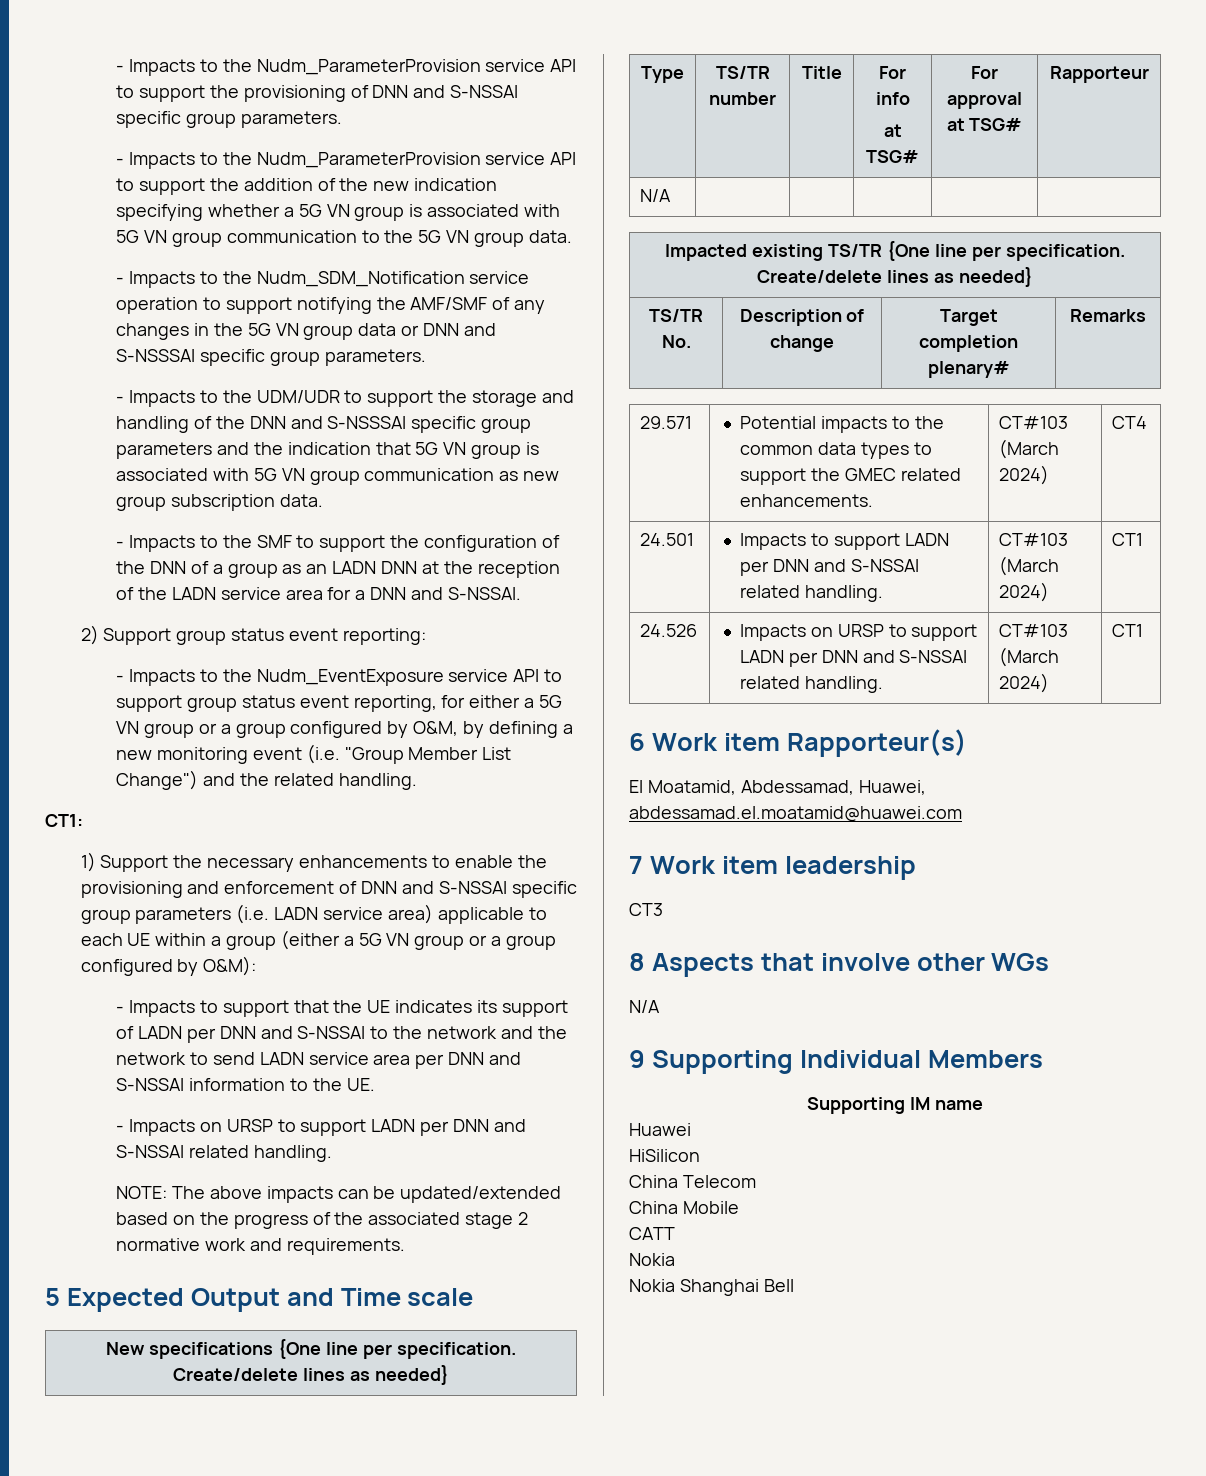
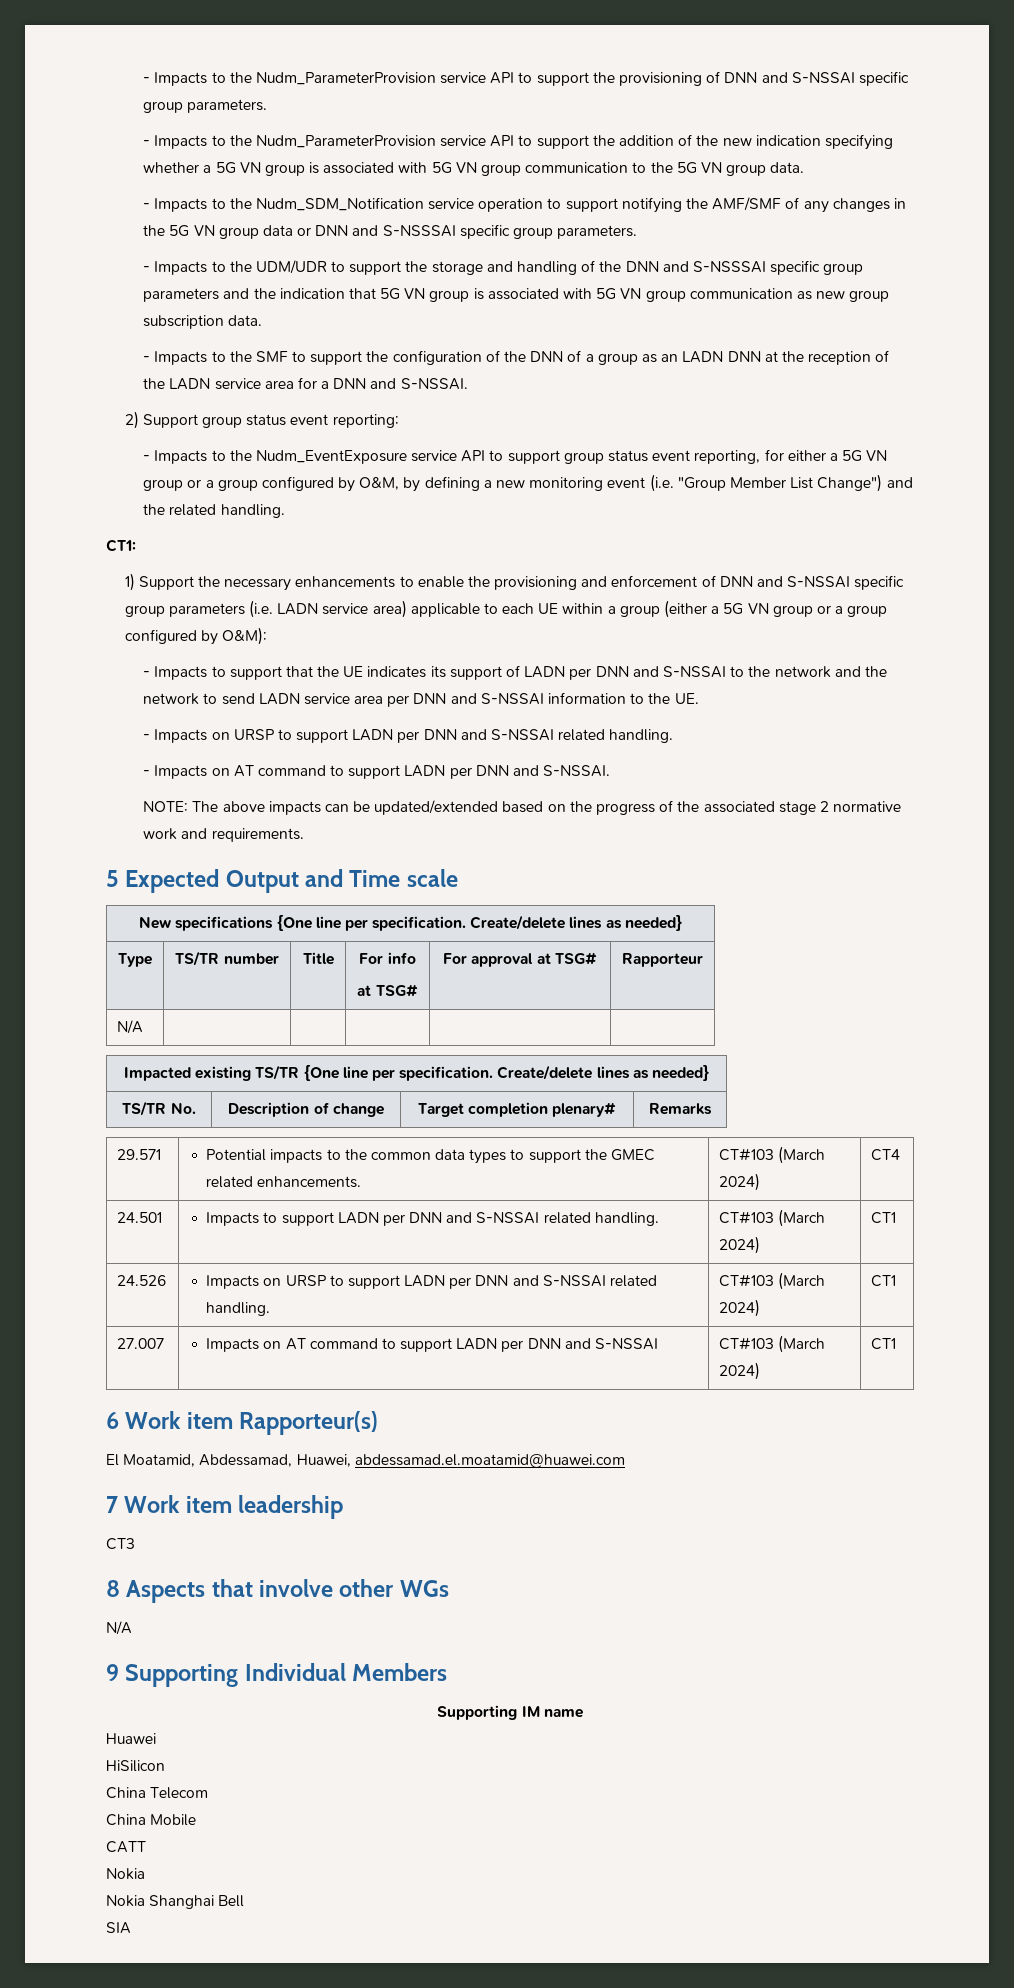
(332, 1153) none -> [143,765,611,779] // - Impacts on AT command to support LADN per DNN and S-NSSAI.
(1144, 630) none -> [117,1338,165,1349] [206,1338,659,1352] [719,1335,826,1353] [719,1362,761,1380] [871,1338,897,1350] // 27.007 | Impacts on AT command to support LADN per DNN and S-NSSAI | CT#103 (March 2024) | CT1
(794, 1285) none -> [106,1922,131,1934] // SIA

